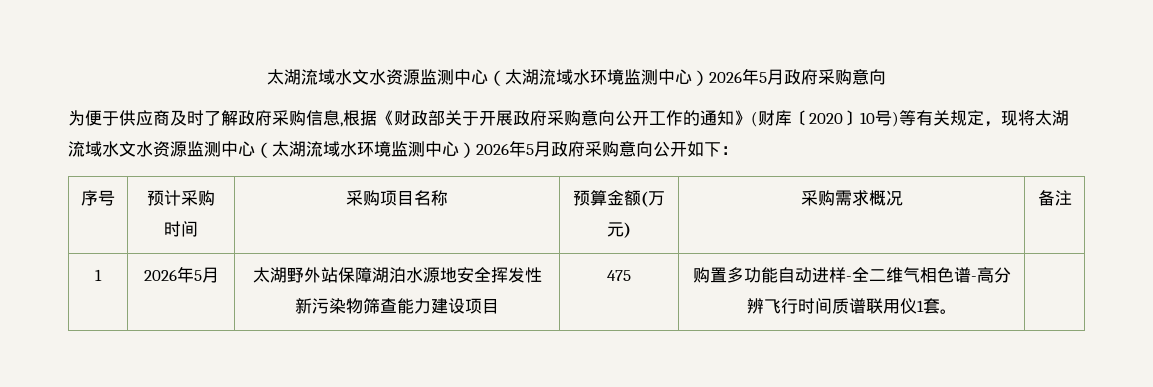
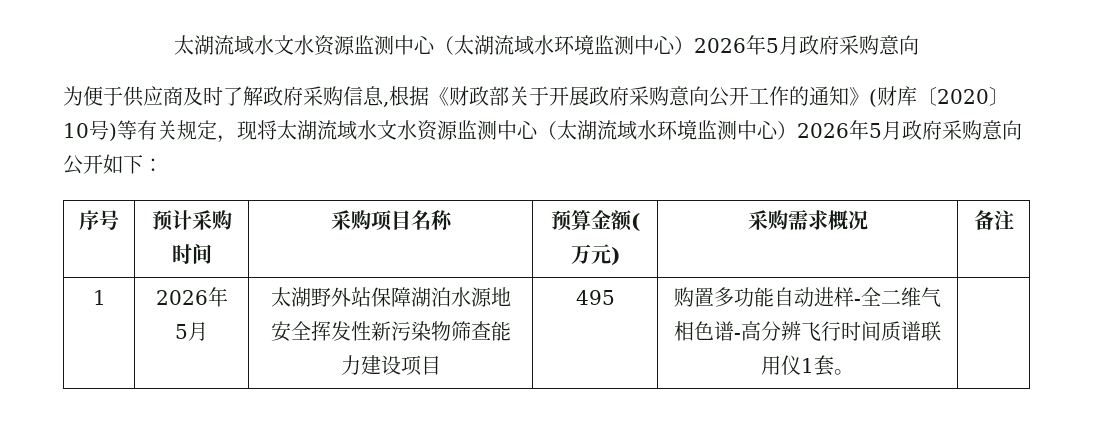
[607,270,631,281] 475 -> [575,290,615,305] 495

